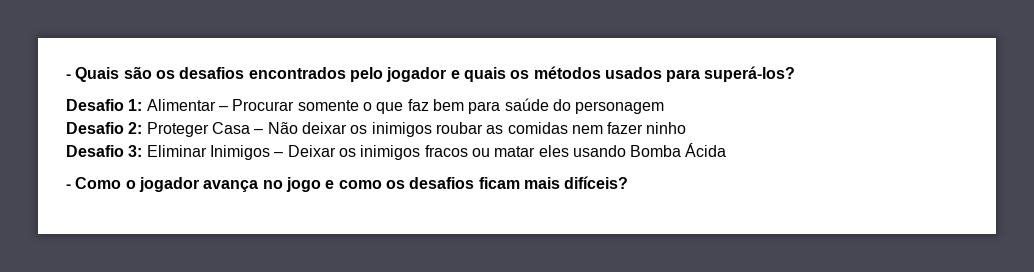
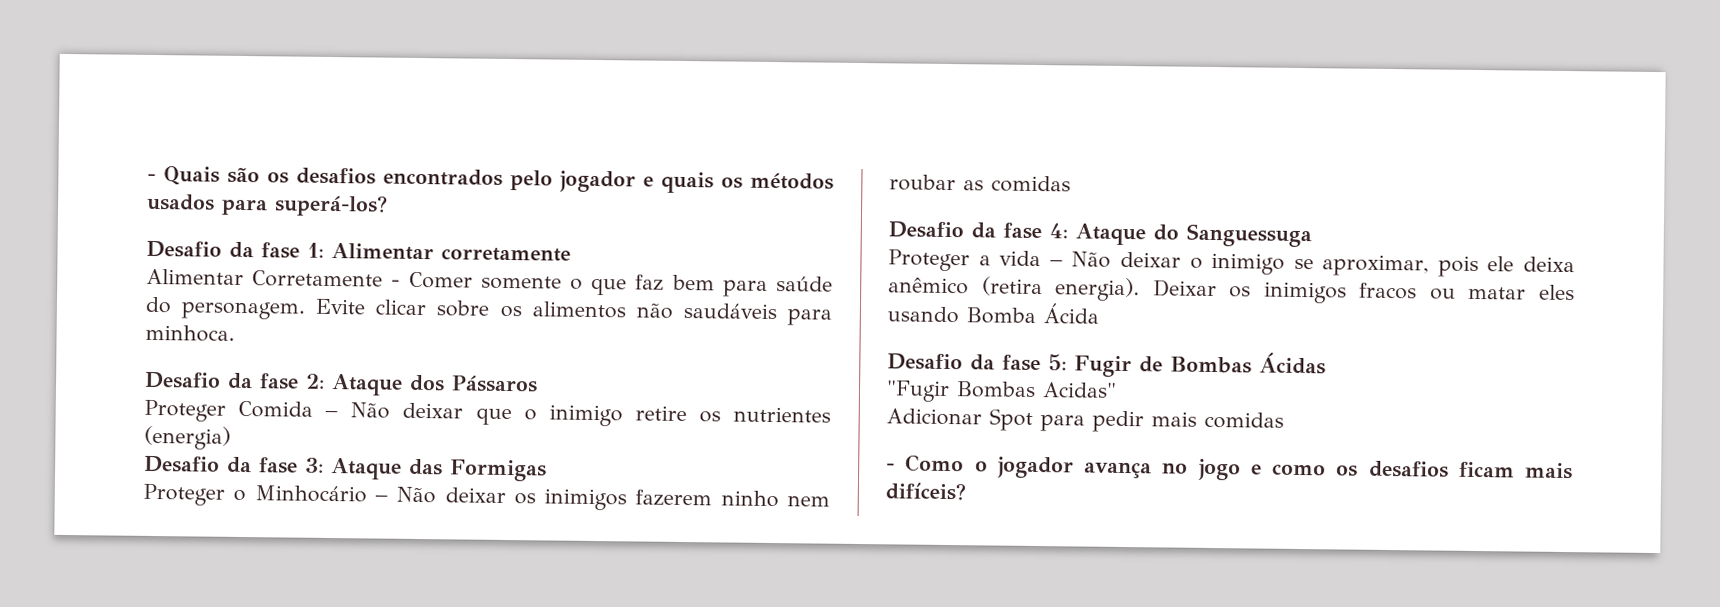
[128,99,295,111] 1: Alimentar – Procurar -> [229,241,571,262] [146,268,473,289] da fase 1: Alimentar corretamente // Alimentar Corretamente - Comer
[575,101,665,114] [66,122,250,137] personagem // Desafio 2: Proteger Casa -> [181,298,832,326] [145,324,235,342] [144,371,538,396] [144,399,832,427] [144,425,231,450] [144,455,547,482] [143,483,367,506] personagem. Evite clicar sobre os alimentos não saudáveis para minhoca. // Desafio da fase 2: Ataque dos Pássaros // Proteger Comida – Não deixar que o inimigo retire os nutrientes (energia) // Desafio da fase 3: Ataque das Formigas // Proteger o Minhocário
(432, 129) none -> [635,489,830,508] fazerem ninho nem
[571,122,687,134] [66,145,284,160] nem fazer ninho // Desafio 3: Eliminar Inimigos – -> [888,221,1312,248] [888,249,1575,278] [888,276,1141,302] // Desafio da fase 4: Ataque do Sanguessuga // Proteger a vida – Não deixar o inimigo se aproximar, pois ele deixa anêmico (retira energia).
(727, 150) none -> [887,352,1326,378] [886,380,1117,403] [886,408,1284,433] // Desafio da fase 5: Fugir de Bombas Ácidas // "Fugir Bombas Acidas" // Adicionar Spot para pedir mais comidas

